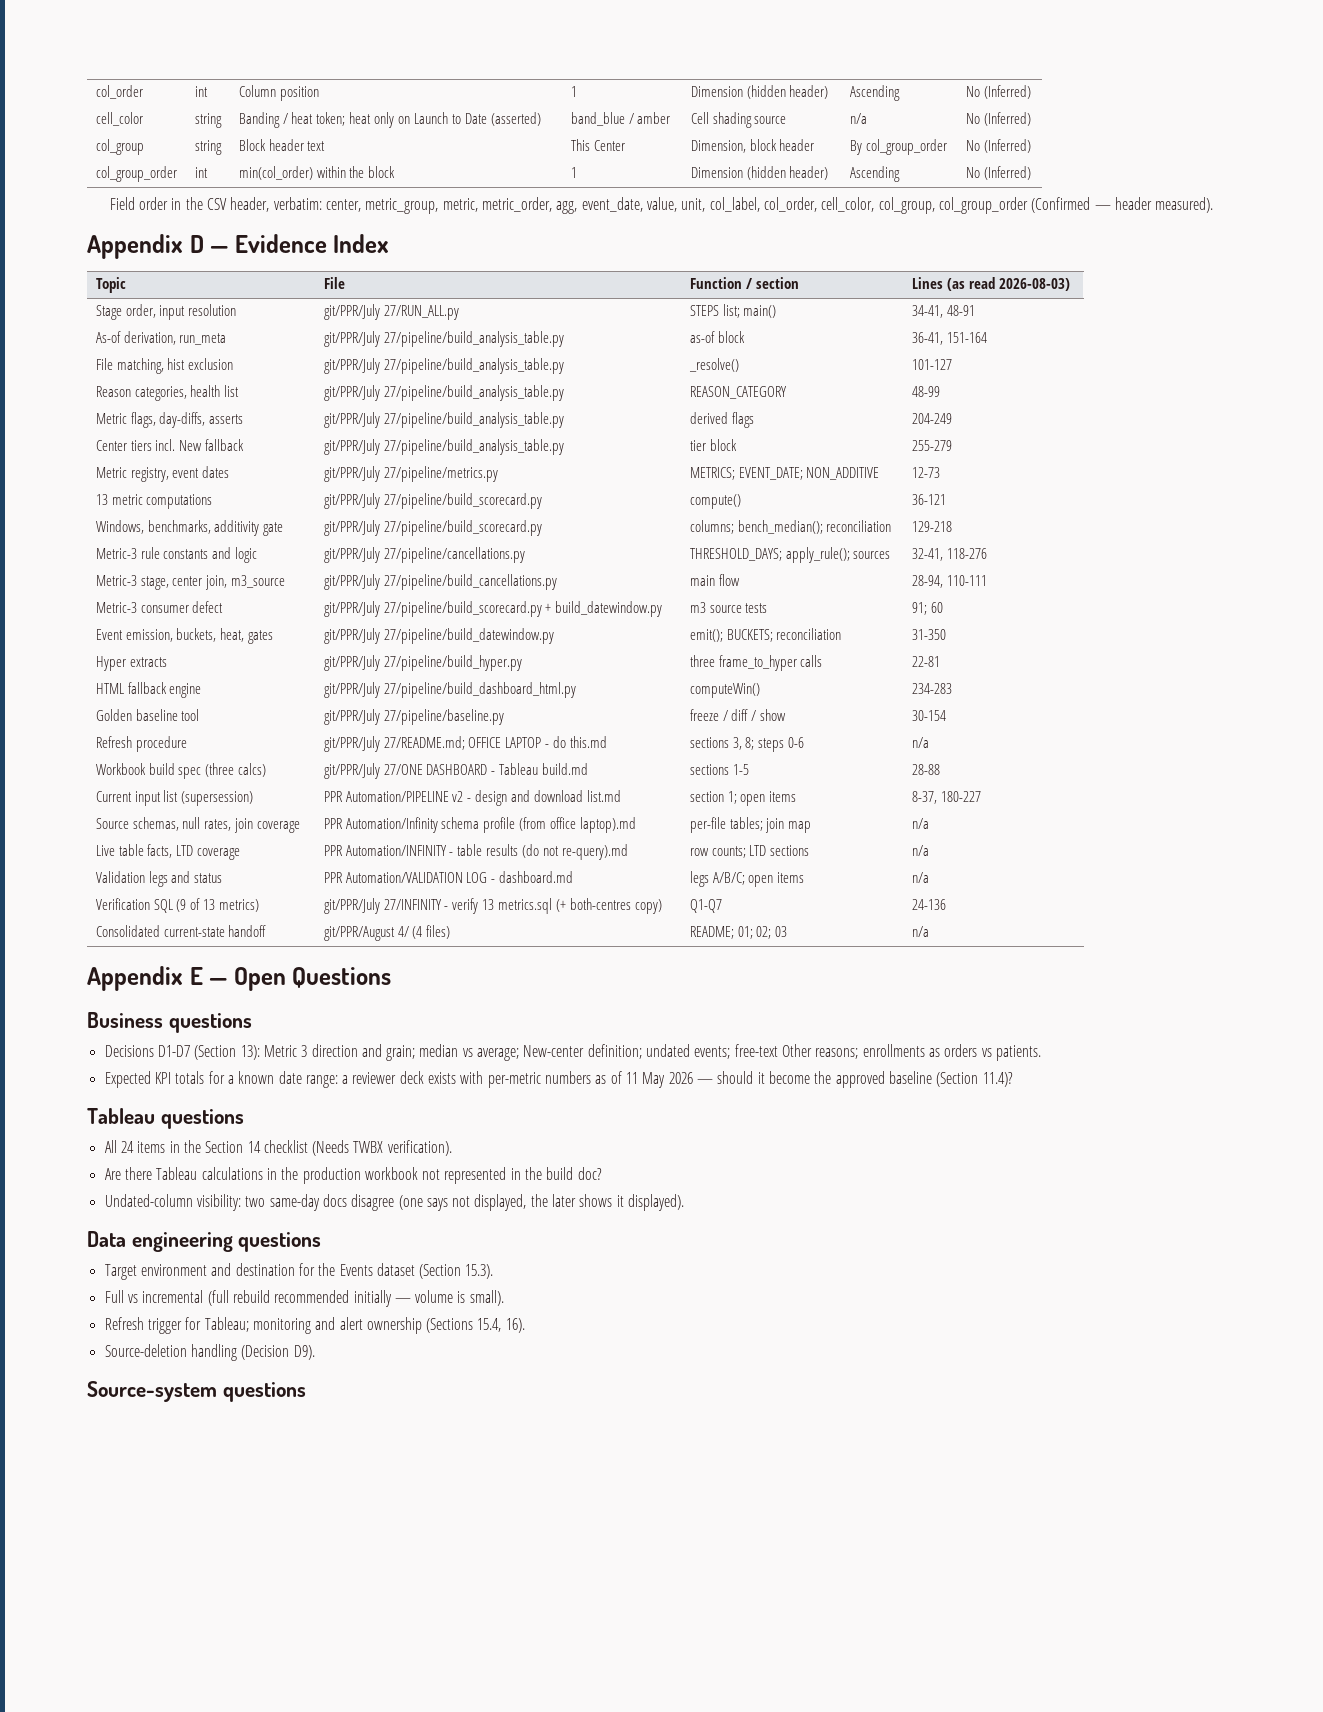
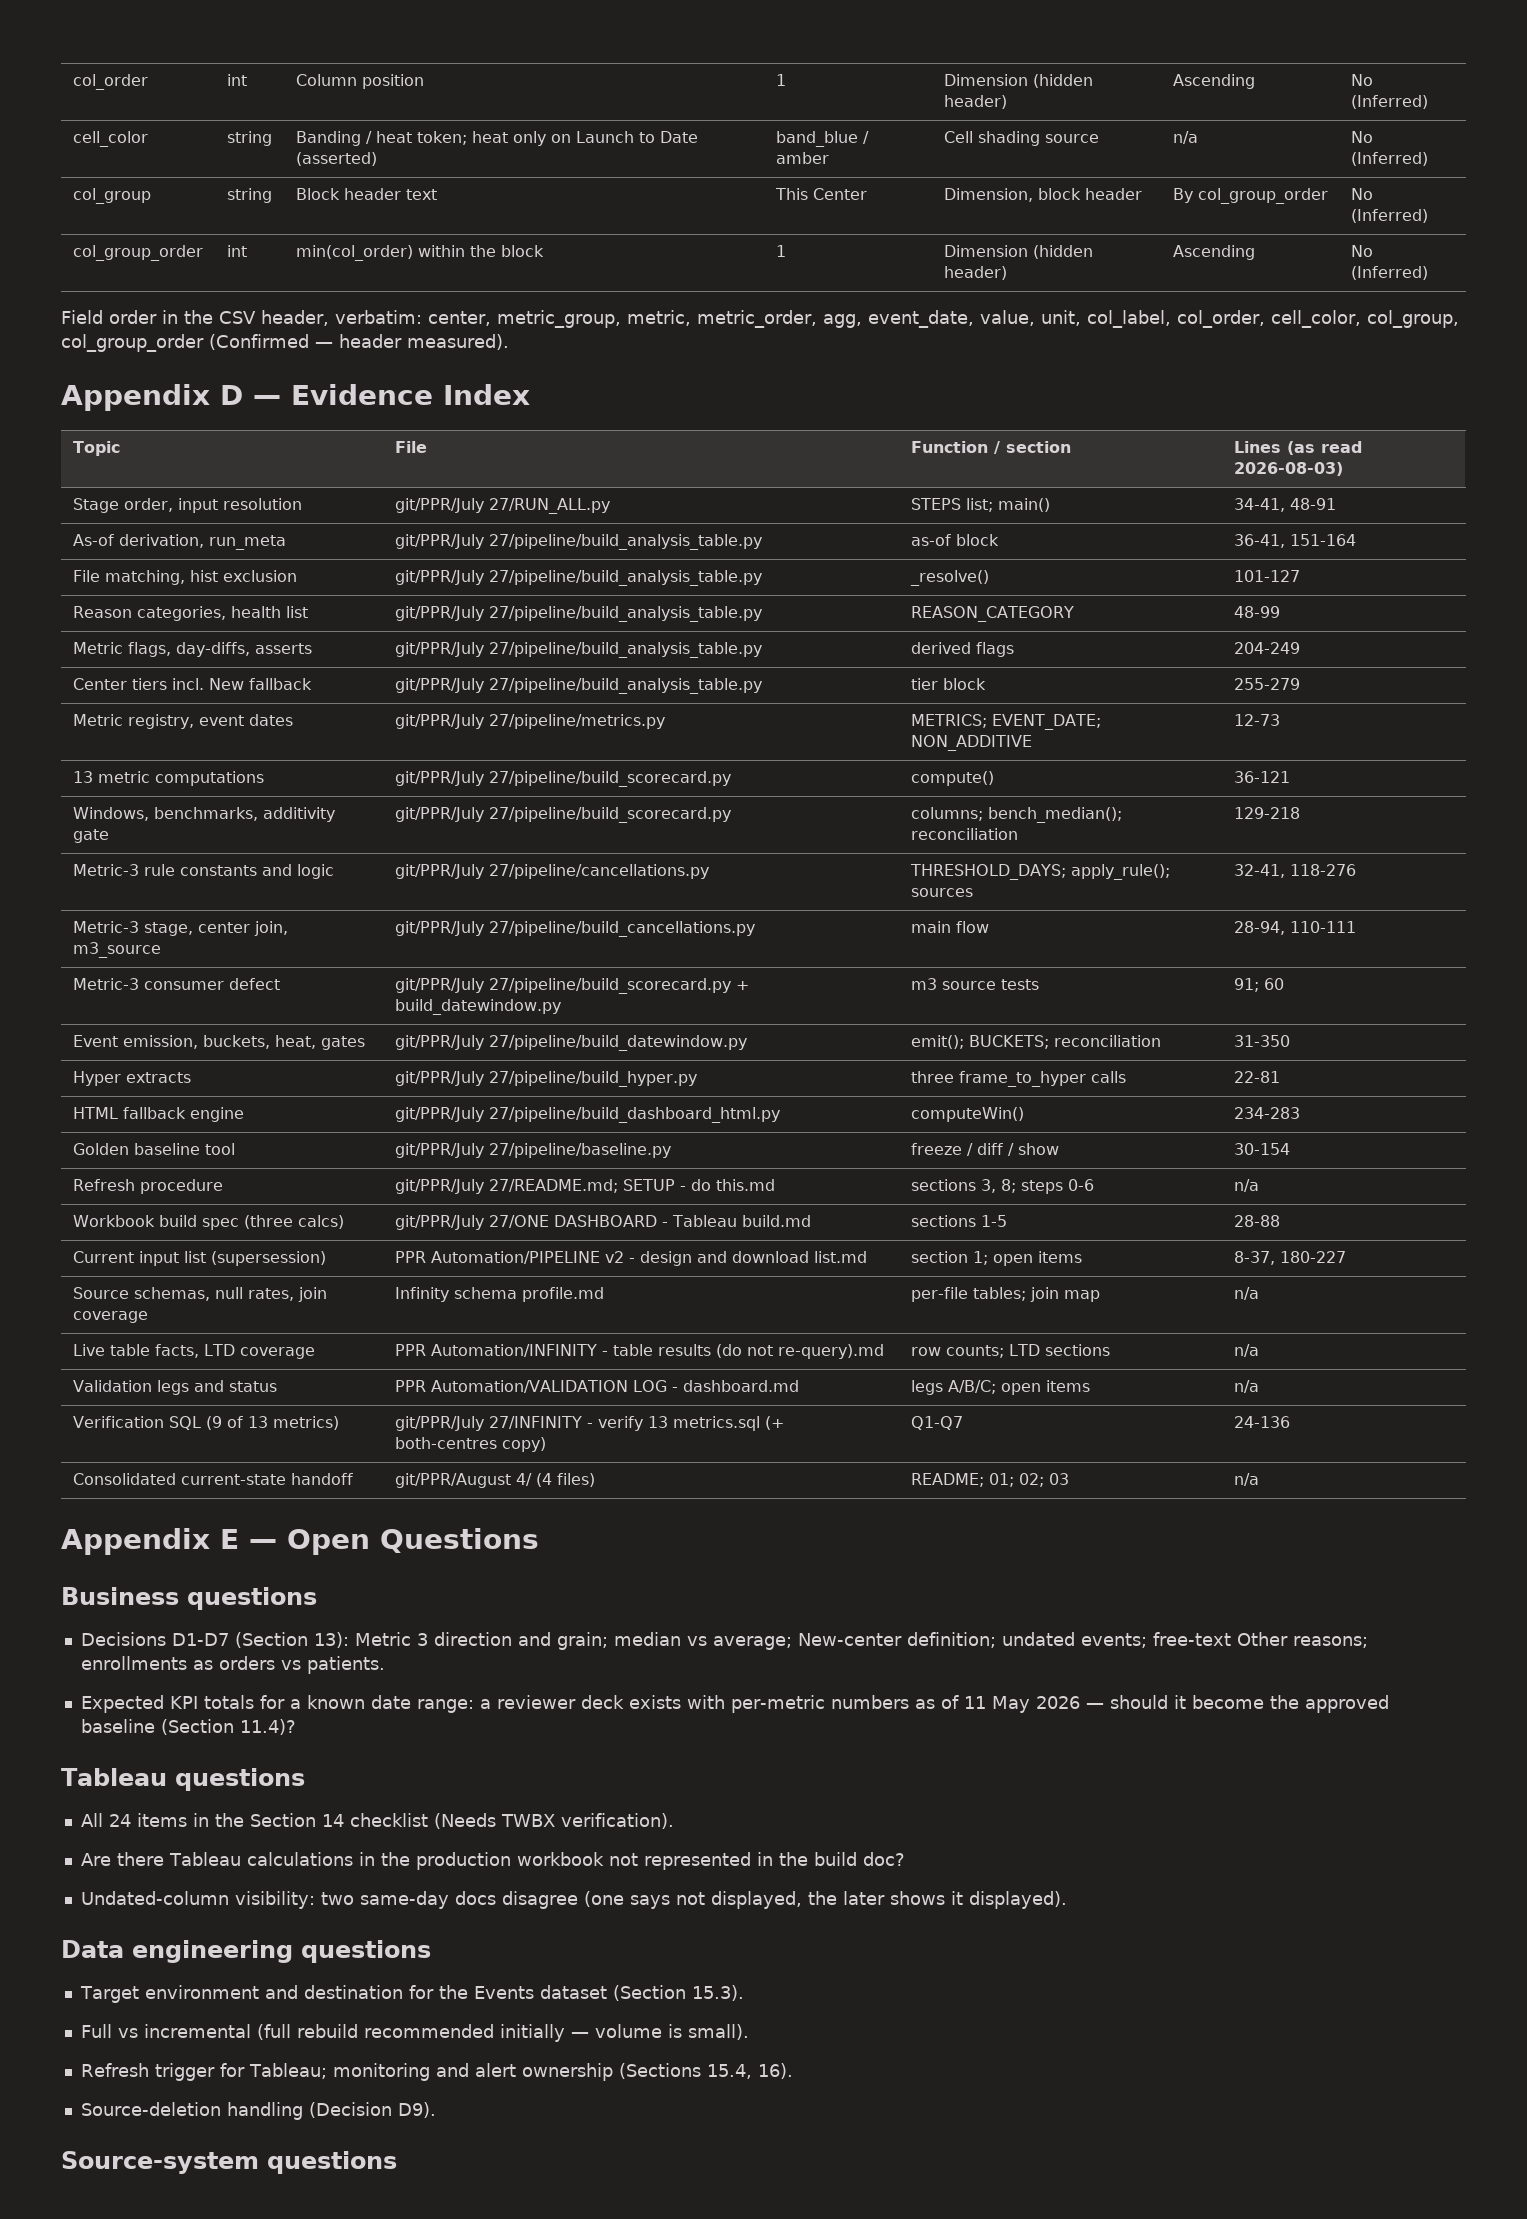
[468,737,542,748] OFFICE LAPTOP -> [622,1179,675,1191] SETUP
[323,817,637,833] PPR Automation/Infinity schema profile (from office laptop).md -> [394,1287,604,1302] Infinity schema profile.md

